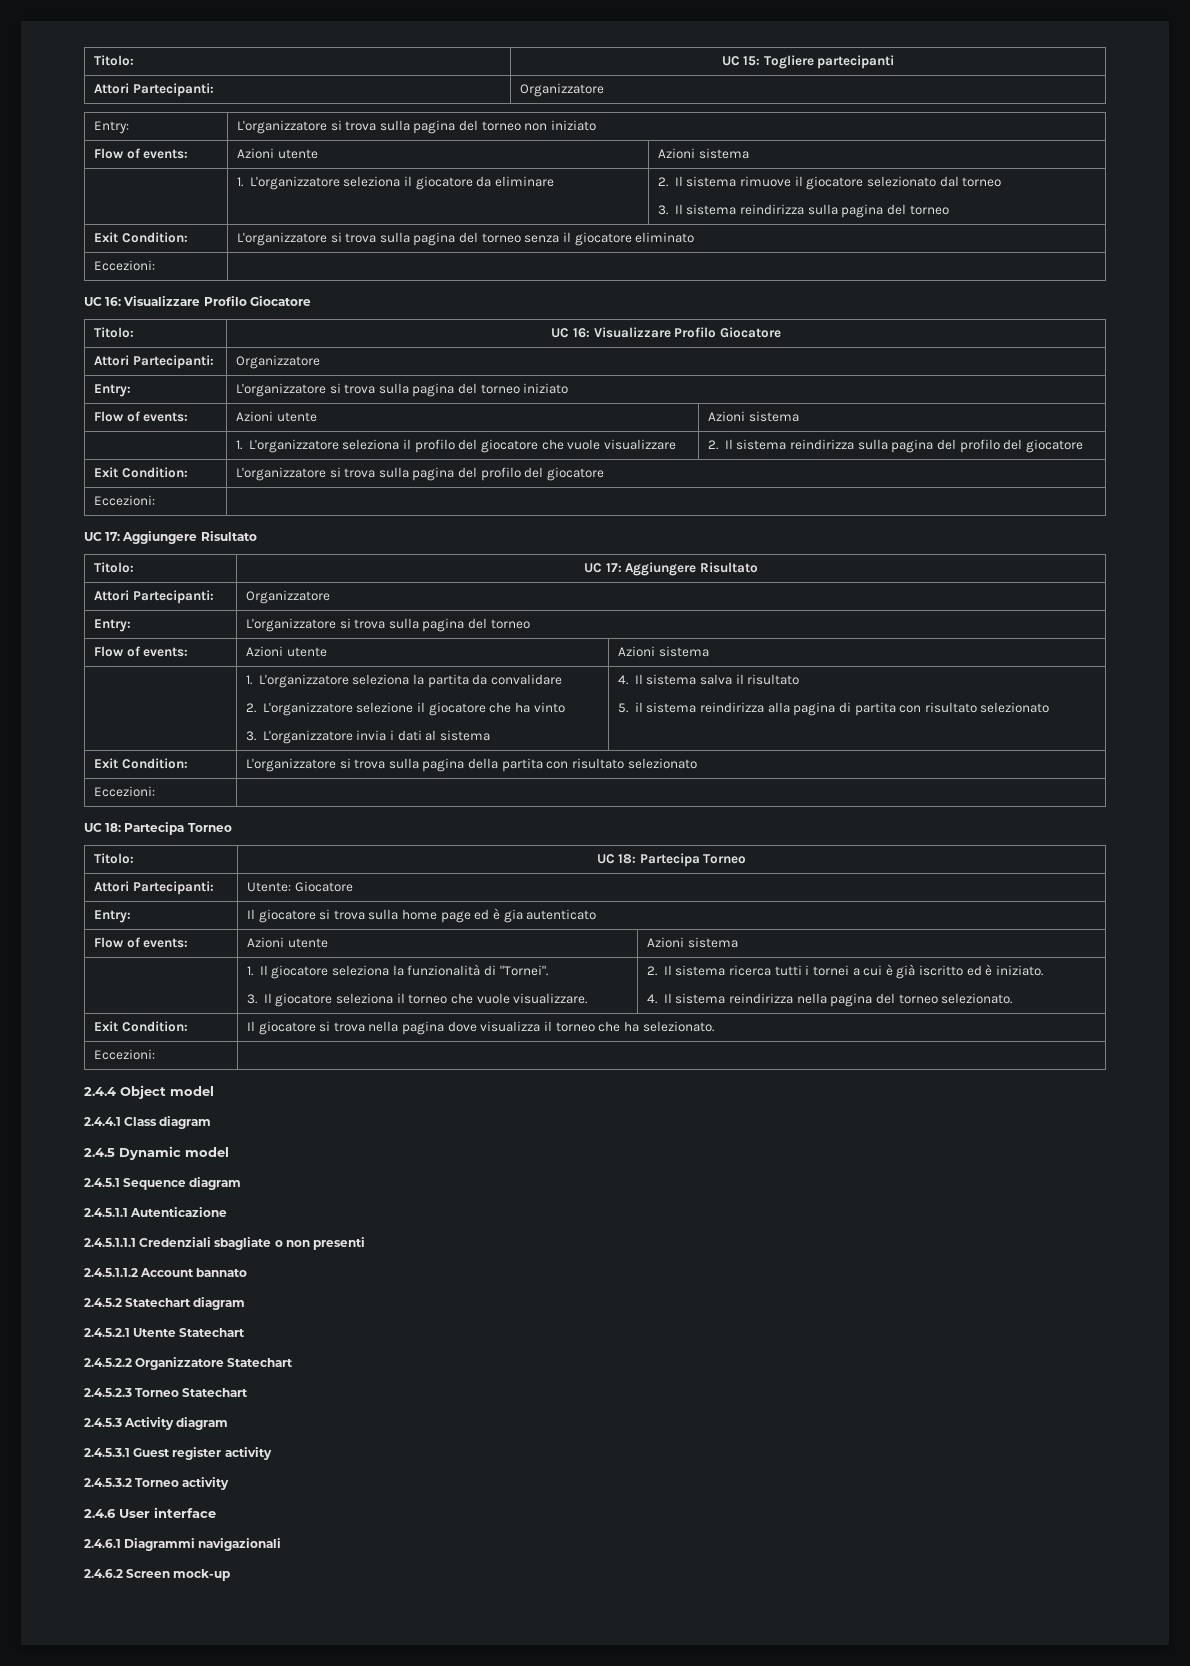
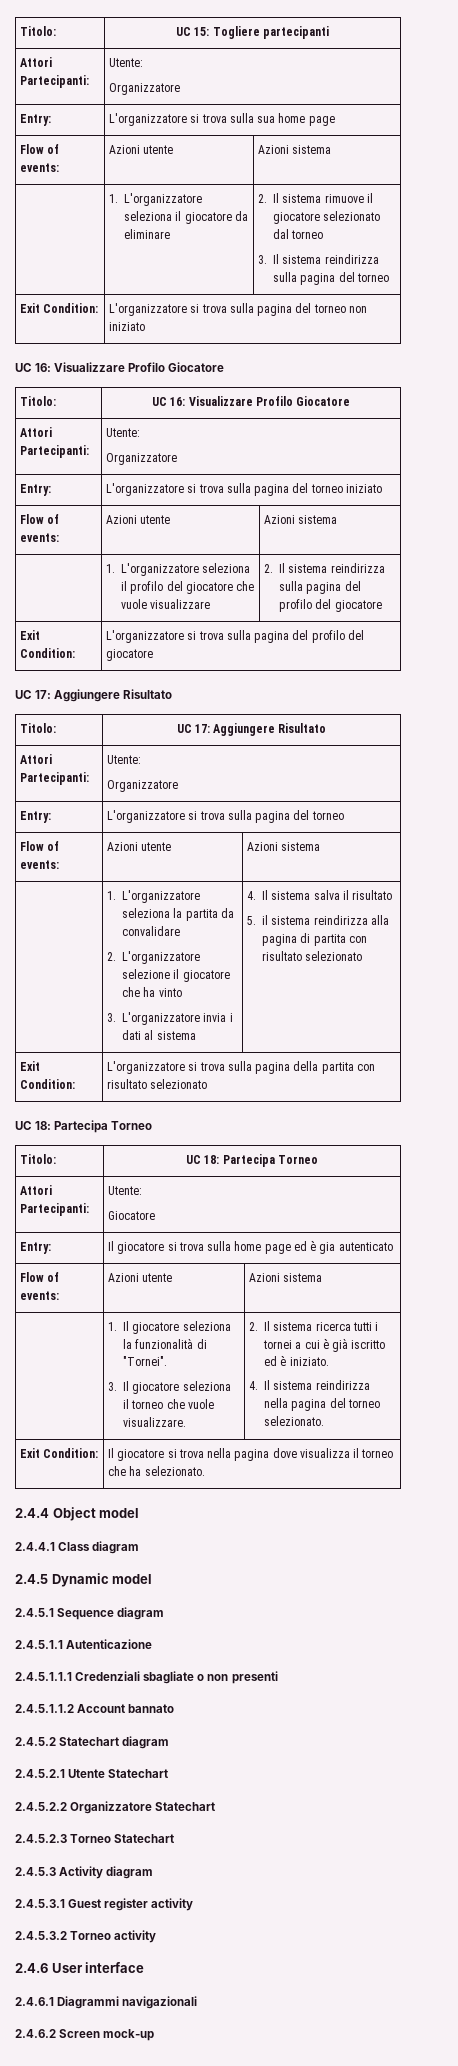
[519,83,604,97] [93,121,129,134] [236,120,597,134] Organizzatore // Entry: | L'organizzatore si trova sulla pagina del torneo non iniziato -> [109,58,144,67] [109,83,181,95] [20,114,52,126] [109,113,335,126] Utente: // Organizzatore // Entry: | L'organizzatore si trova sulla sua home page
[524,232,695,246] [93,260,155,271] senza il giocatore eliminato // Eccezioni: | -> [348,306,367,313] [109,322,146,331] non iniziato
(214, 362) none -> [106,428,141,437] Utente: //
[93,495,155,506] // Eccezioni: | -> (154, 655) none
(214, 597) none -> [107,755,142,764] Utente: //
[93,786,155,797] // Eccezioni: | -> (208, 1084) none
(291, 887) none -> (143, 1190) //
[93,1049,155,1060] // Eccezioni: | -> (205, 1471) none

